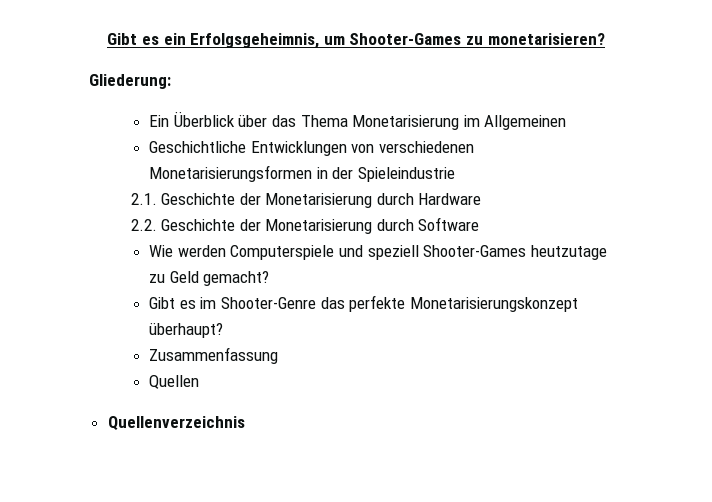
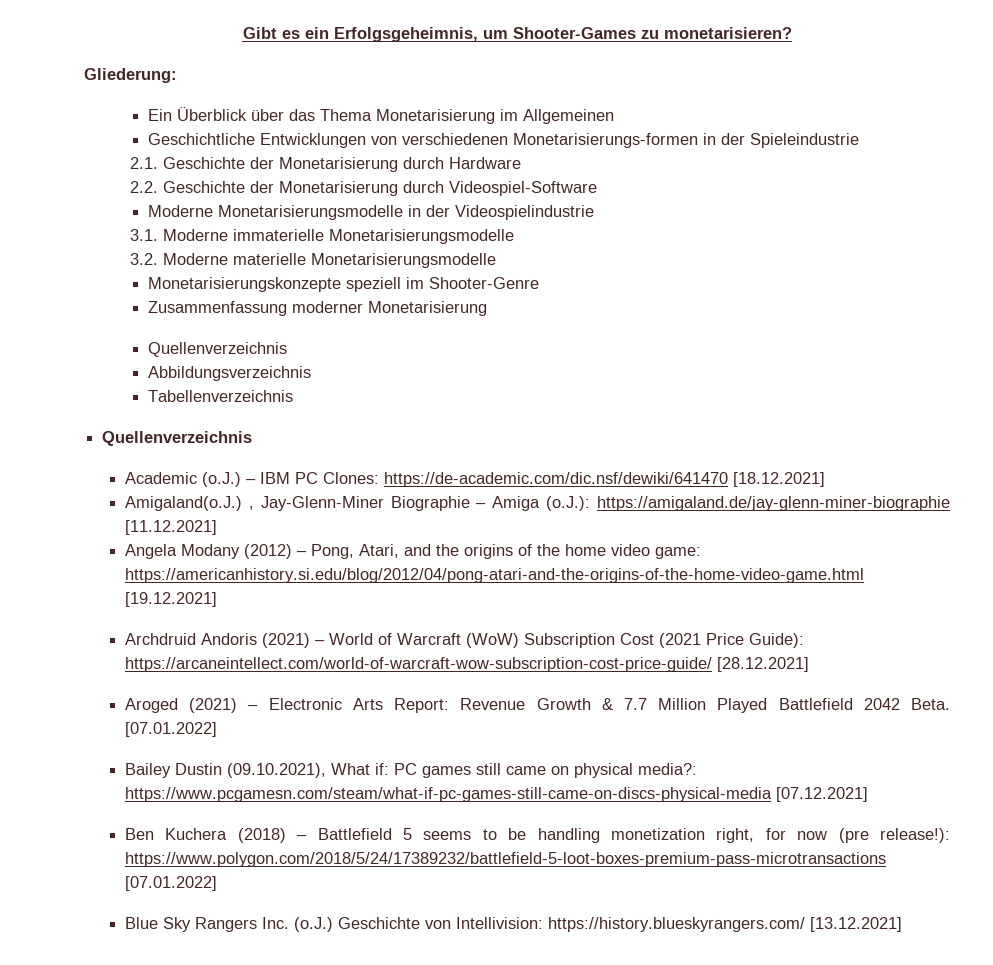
[149,165,313,182] Monetarisierungsformen -> [512,133,698,148] Monetarisierungs-formen
[418,217,480,231] [149,245,607,260] [149,271,270,286] [149,295,578,312] [149,323,224,338] Software // Wie werden Computerspiele und speziell Shooter-Games heutzutage zu Geld gemacht? // Gibt es im Shooter-Genre das perfekte Monetarisierungskonzept überhaupt? -> [448,181,597,196] [147,205,594,220] [129,229,514,244] [129,253,496,268] [147,277,539,292] Videospiel-Software // Moderne Monetarisierungsmodelle in der Videospielindustrie // 3.1. Moderne immaterielle Monetarisierungsmodelle // 3.2. Moderne materielle Monetarisierungsmodelle // Monetarisierungskonzepte speziell im Shooter-Genre
[149,375,200,389] [107,416,245,430] // Quellen // Quellenverzeichnis -> [291,301,487,316] [147,342,287,357] [147,366,311,381] [147,390,293,402] [102,431,253,446] [125,472,826,487] [125,496,950,511] [125,520,218,535] [125,544,702,559] [125,568,865,583] [125,592,218,607] [125,633,805,648] [125,657,810,672] [125,698,951,713] [125,722,218,737] [125,763,698,778] [125,787,869,802] [125,828,951,843] [125,852,887,867] [125,876,218,891] [125,917,903,932] moderner Monetarisierung // Quellenverzeichnis // Abbildungsverzeichnis // Tabellenverzeichnis // Quellenverzeichnis // Academic (o.J.) – IBM PC Clones: https://de-academic.com/dic.nsf/dewiki/641470 [18.12.2021] // Amigaland(o.J.) , Jay-Glenn-Miner Biographie – Amiga (o.J.): https://amigaland.de/jay-glenn-miner-biographie [11.12.2021] // Angela Modany (2012) – Pong, Atari, and the origins of the home video game: https://americanhistory.si.edu/blog/2012/04/pong-atari-and-the-origins-of-the-home-video-game.html [19.12.2021] // Archdruid Andoris (2021) – World of Warcraft (WoW) Subscription Cost (2021 Price Guide): https://arcaneintellect.com/world-of-warcraft-wow-subscription-cost-price-guide/ [28.12.2021] // Aroged (2021) – Electronic Arts Report: Revenue Growth & 7.7 Million Played Battlefield 2042 Beta. [07.01.2022] // Bailey Dustin (09.10.2021), What if: PC games still came on physical media?: https://www.pcgamesn.com/steam/what-if-pc-games-still-came-on-discs-physical-media [07.12.2021] // Ben Kuchera (2018) – Battlefield 5 seems to be handling monetization right, for now (pre release!): https://www.polygon.com/2018/5/24/17389232/battlefield-5-loot-boxes-premium-pass-microtransactions [07.01.2022] // Blue Sky Rangers Inc. (o.J.) Geschichte von Intellivision: https://history.blueskyrangers.com/ [13.12.2021]

